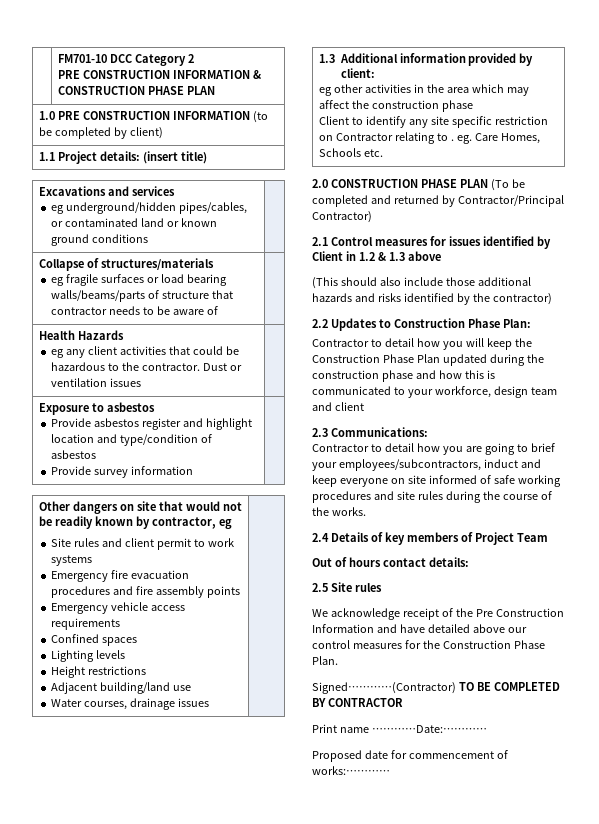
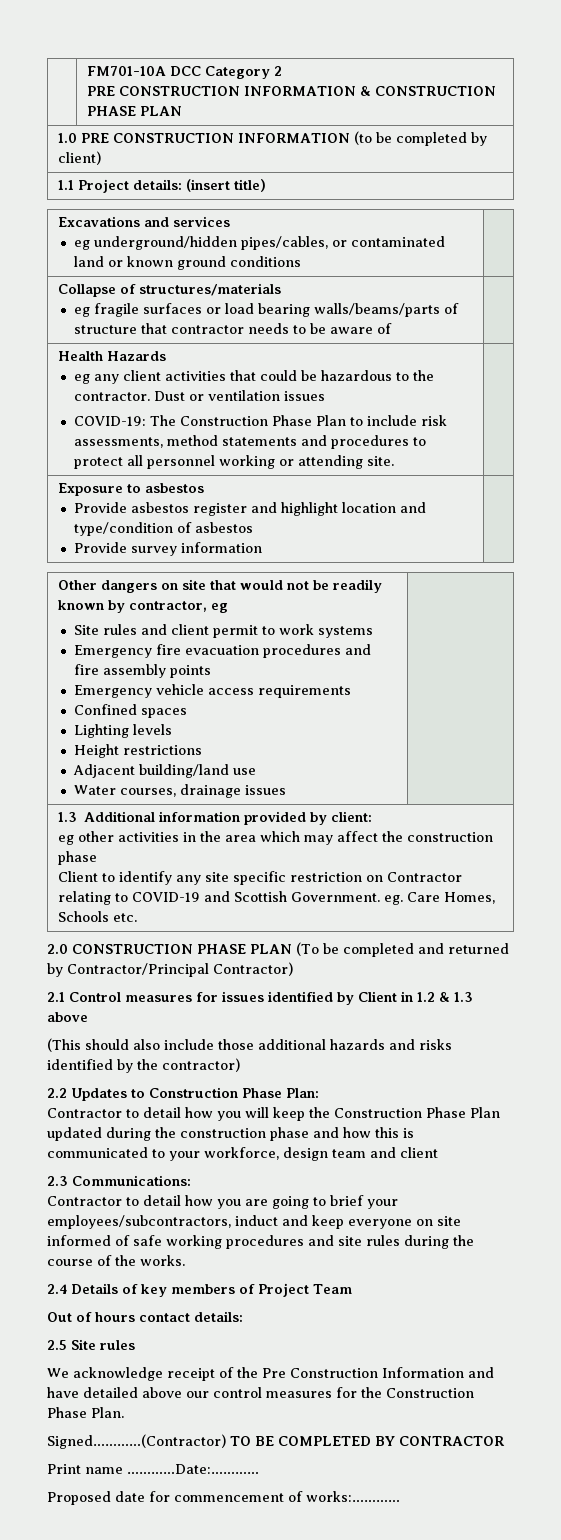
[58,54,108,63] | FM701-10 -> [87,66,167,76] | FM701-10A
(142, 382) none -> [74,415,448,426] [74,435,427,449] [74,455,395,469] // COVID-19: The Construction Phase Plan to include risk assessments, method statements and procedures to protect all personnel working or attending site.
[450,139,454,141] . -> [132,891,381,902] COVID-19 and Scottish Government.

